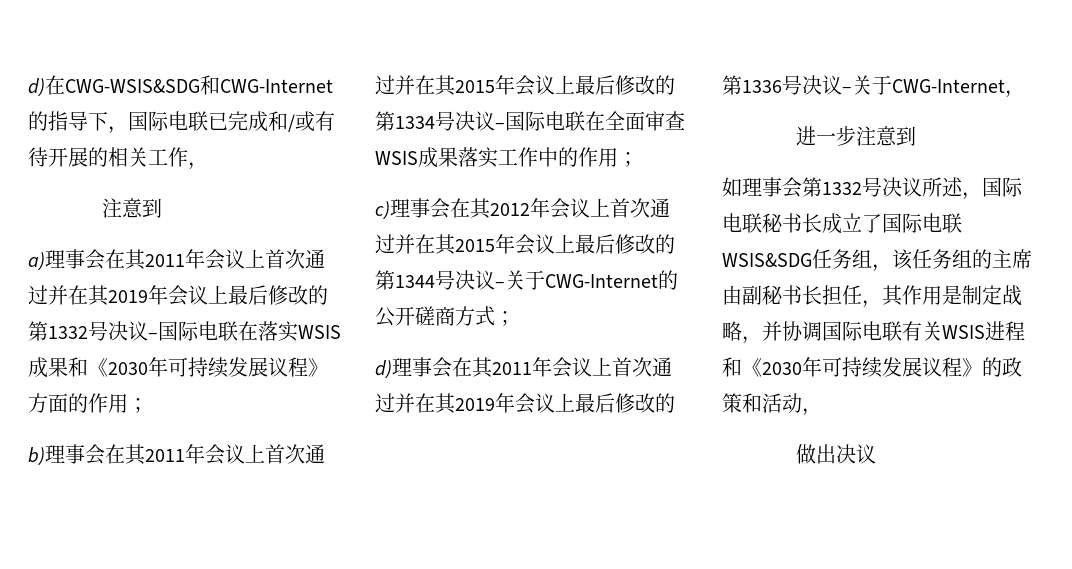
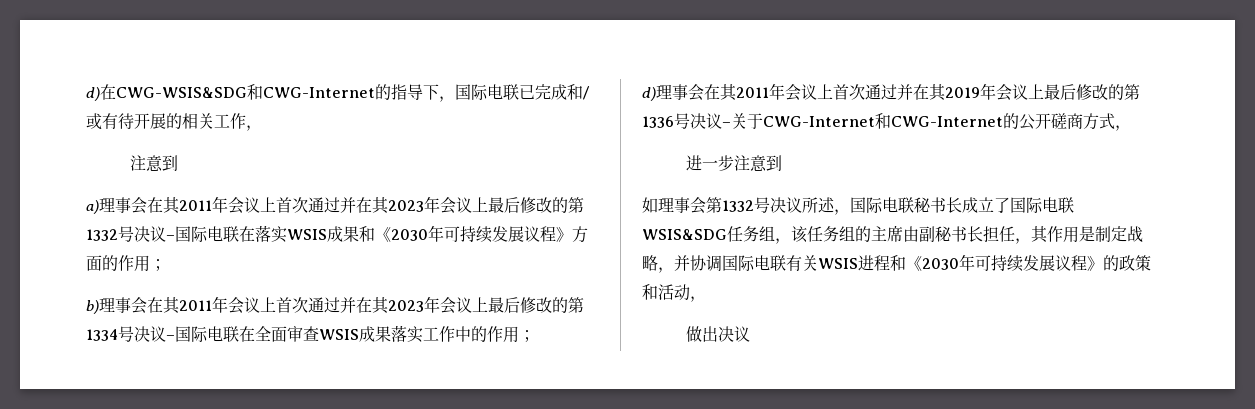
[108,290,148,303] 2019 -> [388,200,424,212] 2023
[455,80,495,93] 2015 -> [388,300,424,312] 2023
[375,198,670,220] [375,234,675,255] [375,270,678,290] [375,306,515,327] // c)理事会在其2012年会议上首次通过并在其2015年会议上最后修改的第1344号决议–关于CWG-Internet的公开磋商方式； -> (535, 336) none
(1005, 86) none -> [875,113,1115,130] 和CWG-Internet的公开磋商方式

